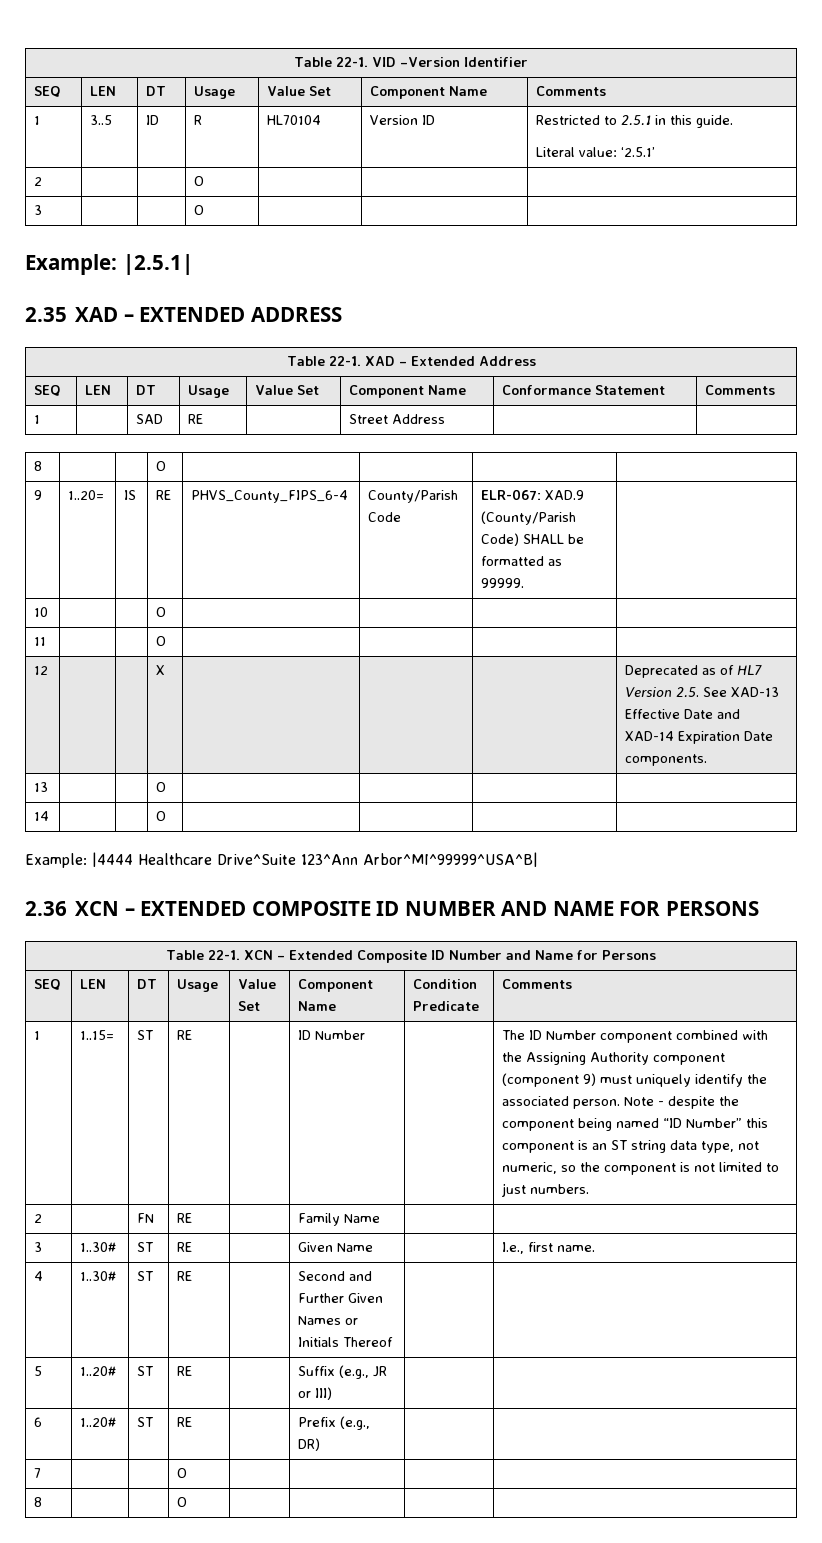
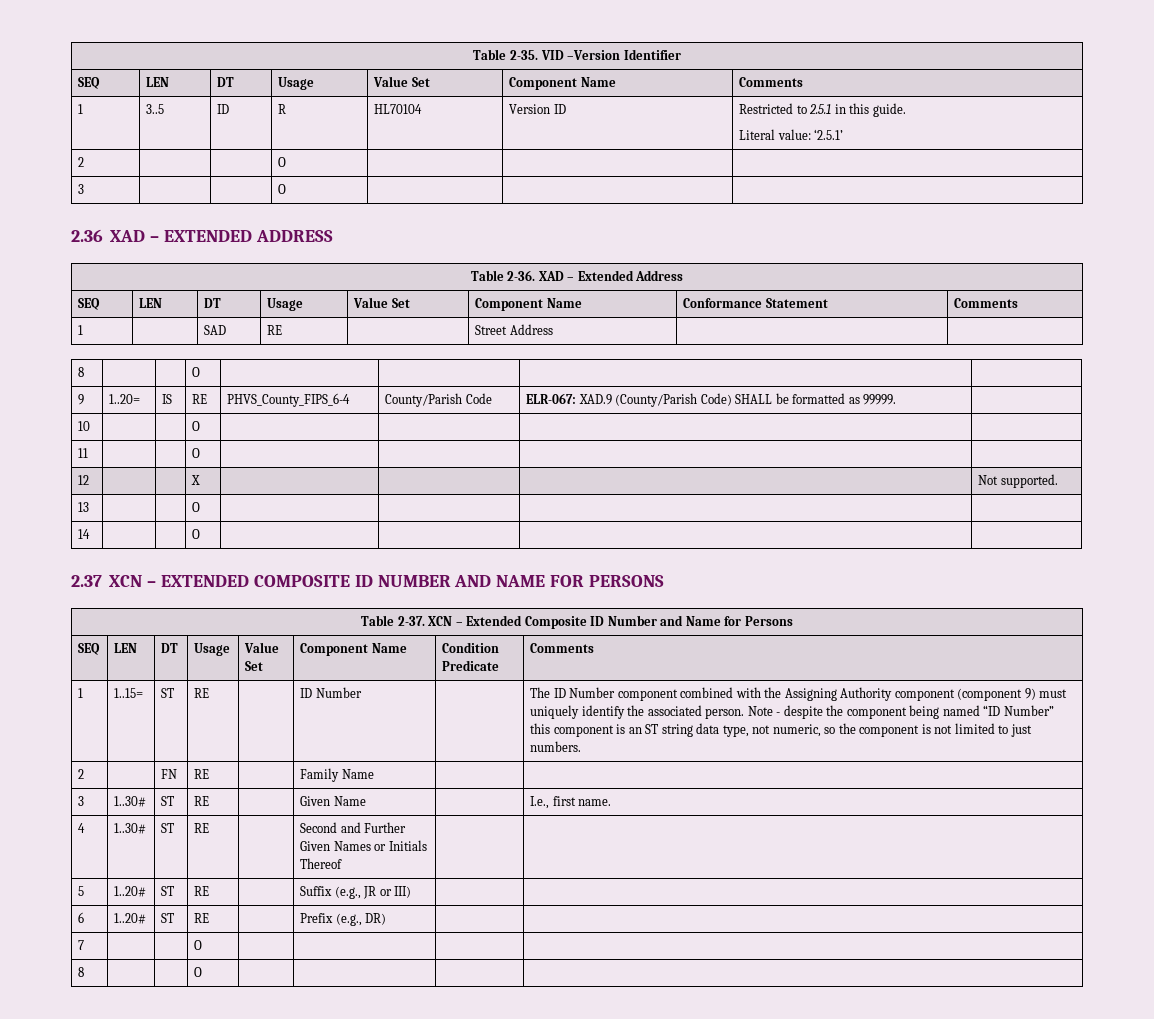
[294,57,368,67] Table 22-1. -> [473,49,538,60] Table 2-35.
[25,254,193,275] [25,307,67,322] Example: |2.5.1| // 2.35 -> [71,229,103,242] 2.36
[328,356,361,366] 22-1. -> [507,270,536,281] 2-36.
[625,665,763,678] [625,687,780,698] [625,709,741,719] [625,731,774,744] [625,754,708,766] [34,782,49,792] [156,782,167,792] [34,811,50,821] [156,811,167,821] [25,852,538,868] [25,901,67,916] Deprecated as of HL7 Version 2.5. See XAD-13 Effective Date and XAD-14 Expiration Date components. // 13 | | | O | | | | // 14 | | | O | | | | // Example: |4444 Healthcare Drive^Suite 123^Ann Arbor^MI^99999^USA^B| // 2.36 -> [978,474,1058,488] [78,502,90,512] [192,502,201,512] [78,529,91,539] [192,529,201,539] [71,575,102,587] Not supported. // 13 | | | O | | | | // 14 | | | O | | | | // 2.37
[207,950,240,960] 22-1. -> [397,616,425,626] 2-37.

